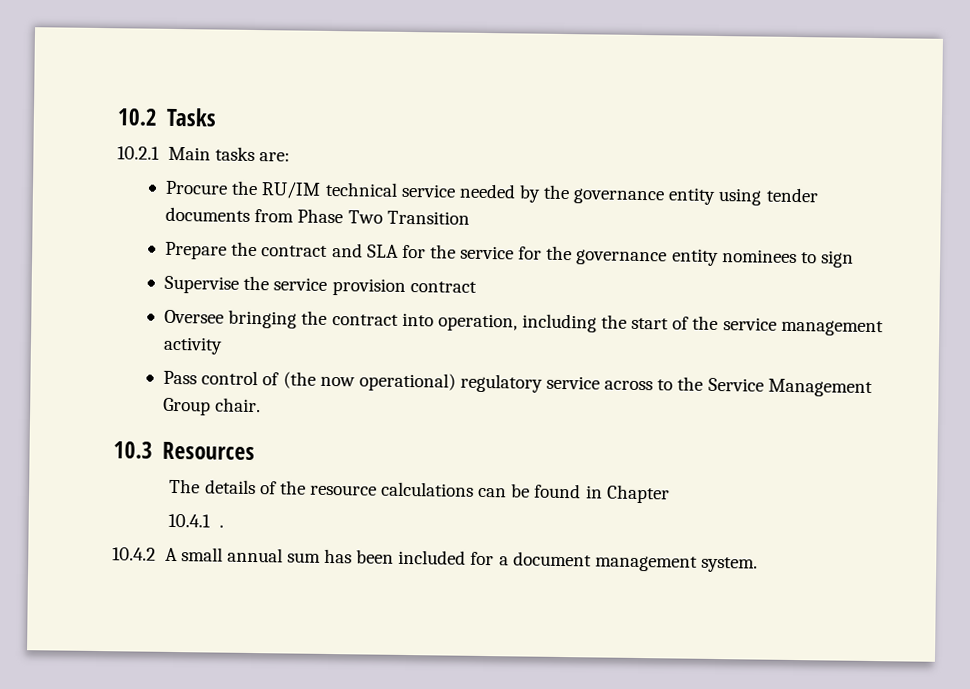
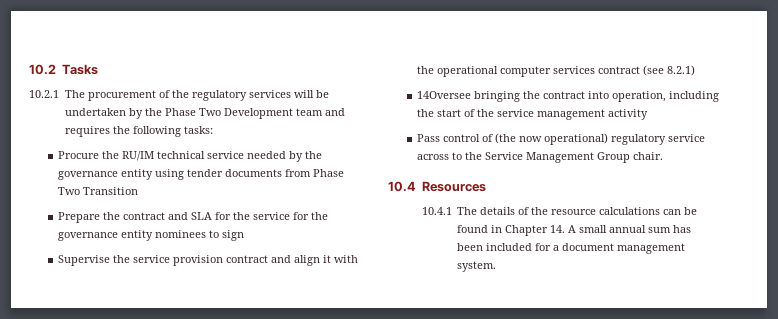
[167,146,290,162] Main tasks are: -> [64,90,329,101] [64,108,345,119] [64,126,213,137] The procurement of the regulatory services will be undertaken by the Phase Two Development team and requires the following tasks:
[164,309,225,324] // Oversee -> [270,255,358,266] [416,65,695,77] [416,91,471,99] and align it with the operational computer services contract (see 8.2.1) // 14Oversee
[113,441,153,459] 10.3 -> [388,181,416,192] 10.4
(255, 451) none -> [421,207,452,215] 10.4.1
[168,513,224,528] [112,547,156,561] // 10.4.1 . // 10.4.2 -> [550,225,566,233] 14.

